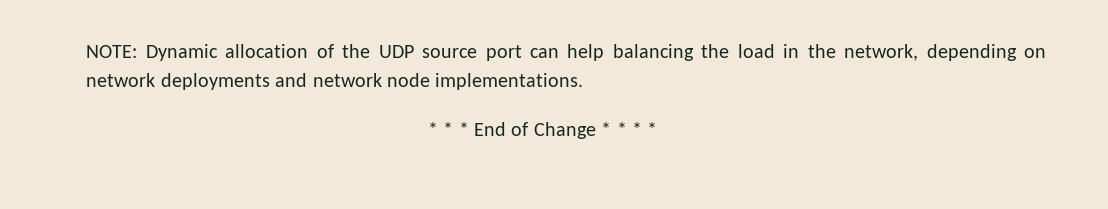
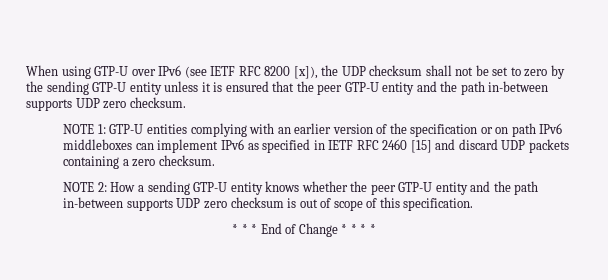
[86,44,1047,61] [86,73,584,90] NOTE: Dynamic allocation of the UDP source port can help balancing the load in the network, depending on network deployments and network node implementations. -> [26,65,565,79] [26,81,549,95] [26,97,186,111] [63,123,563,137] [63,139,569,153] [63,155,215,169] [63,181,539,195] [63,197,474,211] When using GTP-U over IPv6 (see IETF RFC 8200 [x]), the UDP checksum shall not be set to zero by the sending GTP-U entity unless it is ensured that the peer GTP-U entity and the path in-between supports UDP zero checksum. // NOTE 1: GTP-U entities complying with an earlier version of the specification or on path IPv6 middleboxes can implement IPv6 as specified in IETF RFC 2460 [15] and discard UDP packets containing a zero checksum. // NOTE 2: How a sending GTP-U entity knows whether the peer GTP-U entity and the path in-between supports UDP zero checksum is out of scope of this specification.

